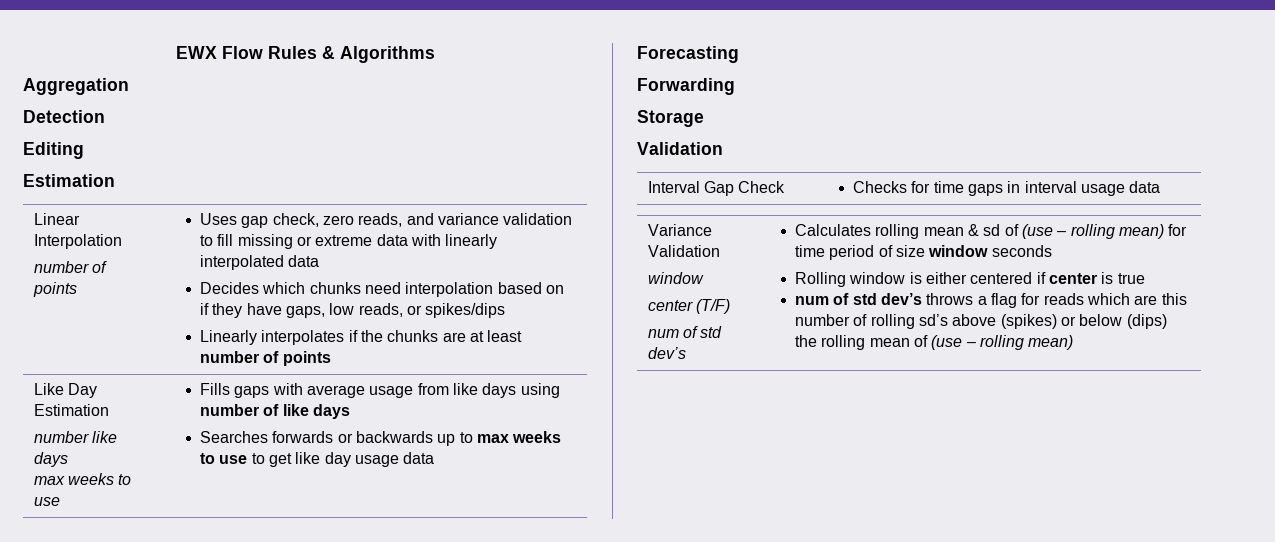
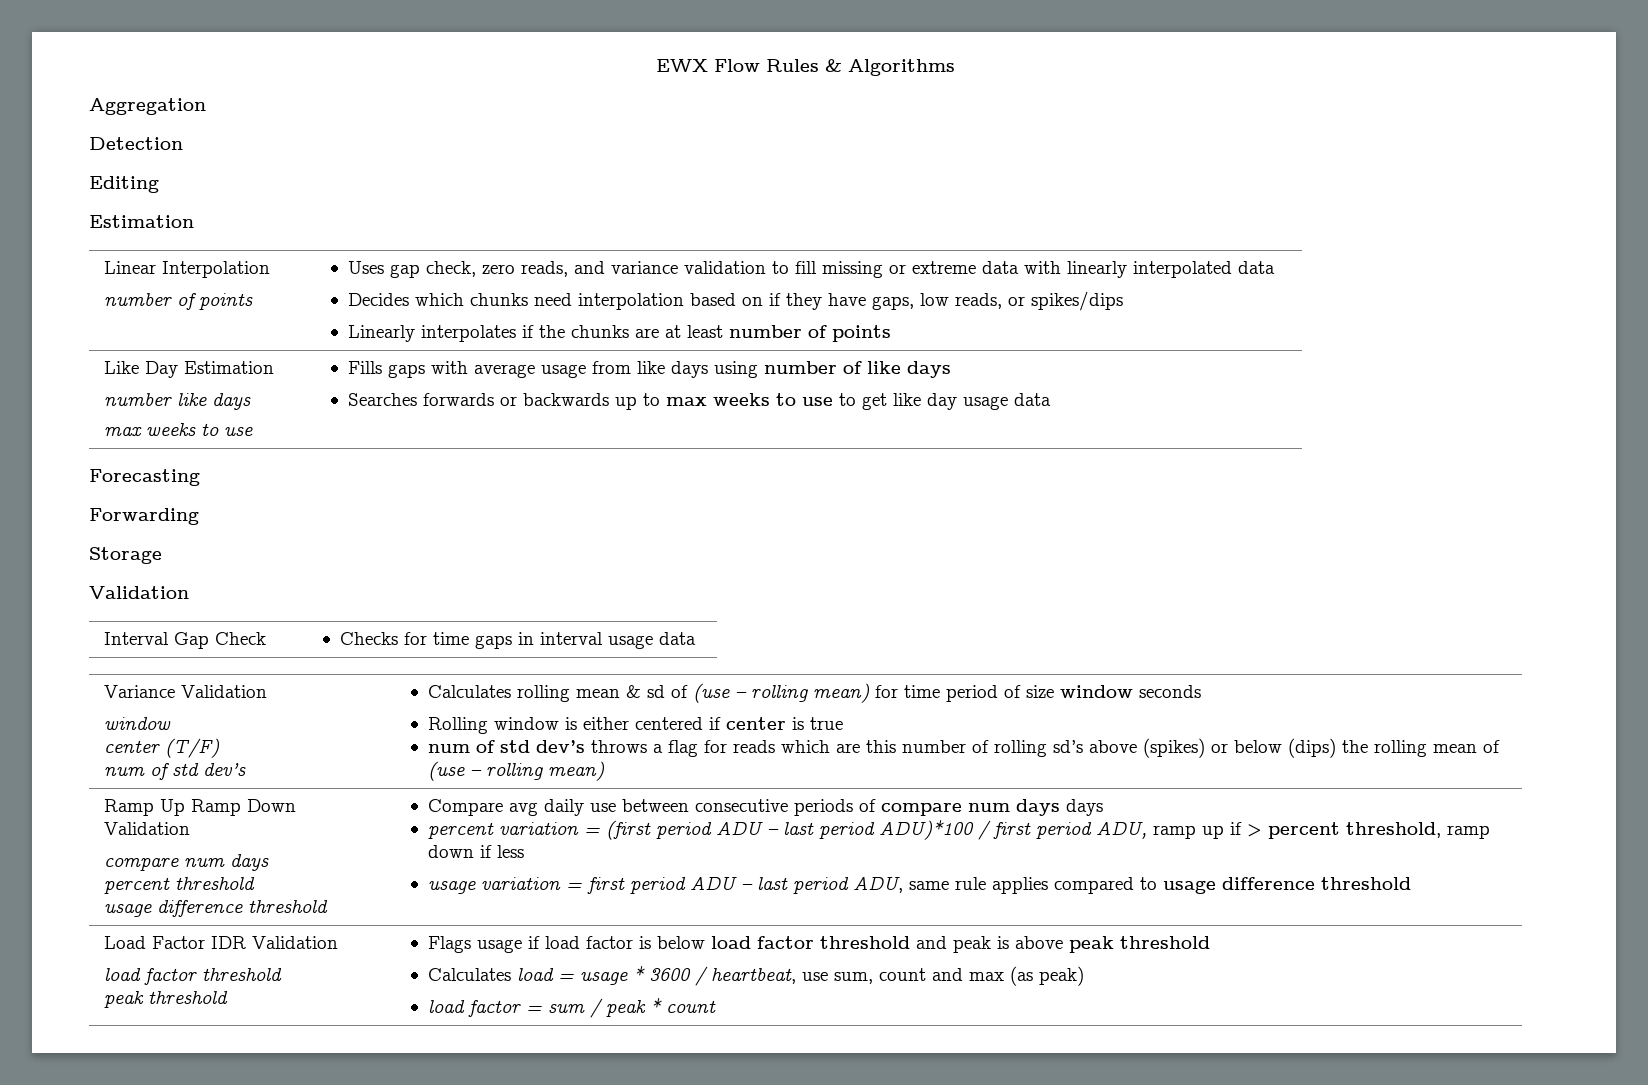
(1074, 342) none -> [104,799,297,816] [104,822,191,835] [104,854,270,871] [104,877,256,894] [104,900,329,917] [428,799,1104,816] [428,820,1491,840] [428,845,525,858] [428,876,1412,894] [104,936,339,949] [104,968,283,985] [104,991,229,1008] [428,936,1211,953] [428,966,1085,986] [428,998,717,1018] // Ramp Up Ramp Down Validation // compare num days // percent threshold // usage difference threshold | Compare avg daily use between consecutive periods of compare num days days // percent variation = (first period ADU – last period ADU)*100 / first period ADU, ramp up if > percent threshold, ramp down if less // usage variation = first period ADU – last period ADU, same rule applies compared to usage difference threshold // Load Factor IDR Validation // load factor threshold // peak threshold | Flags usage if load factor is below load factor threshold and peak is above peak threshold // Calculates load = usage * 3600 / heartbeat, use sum, count and max (as peak) // load factor = sum / peak * count

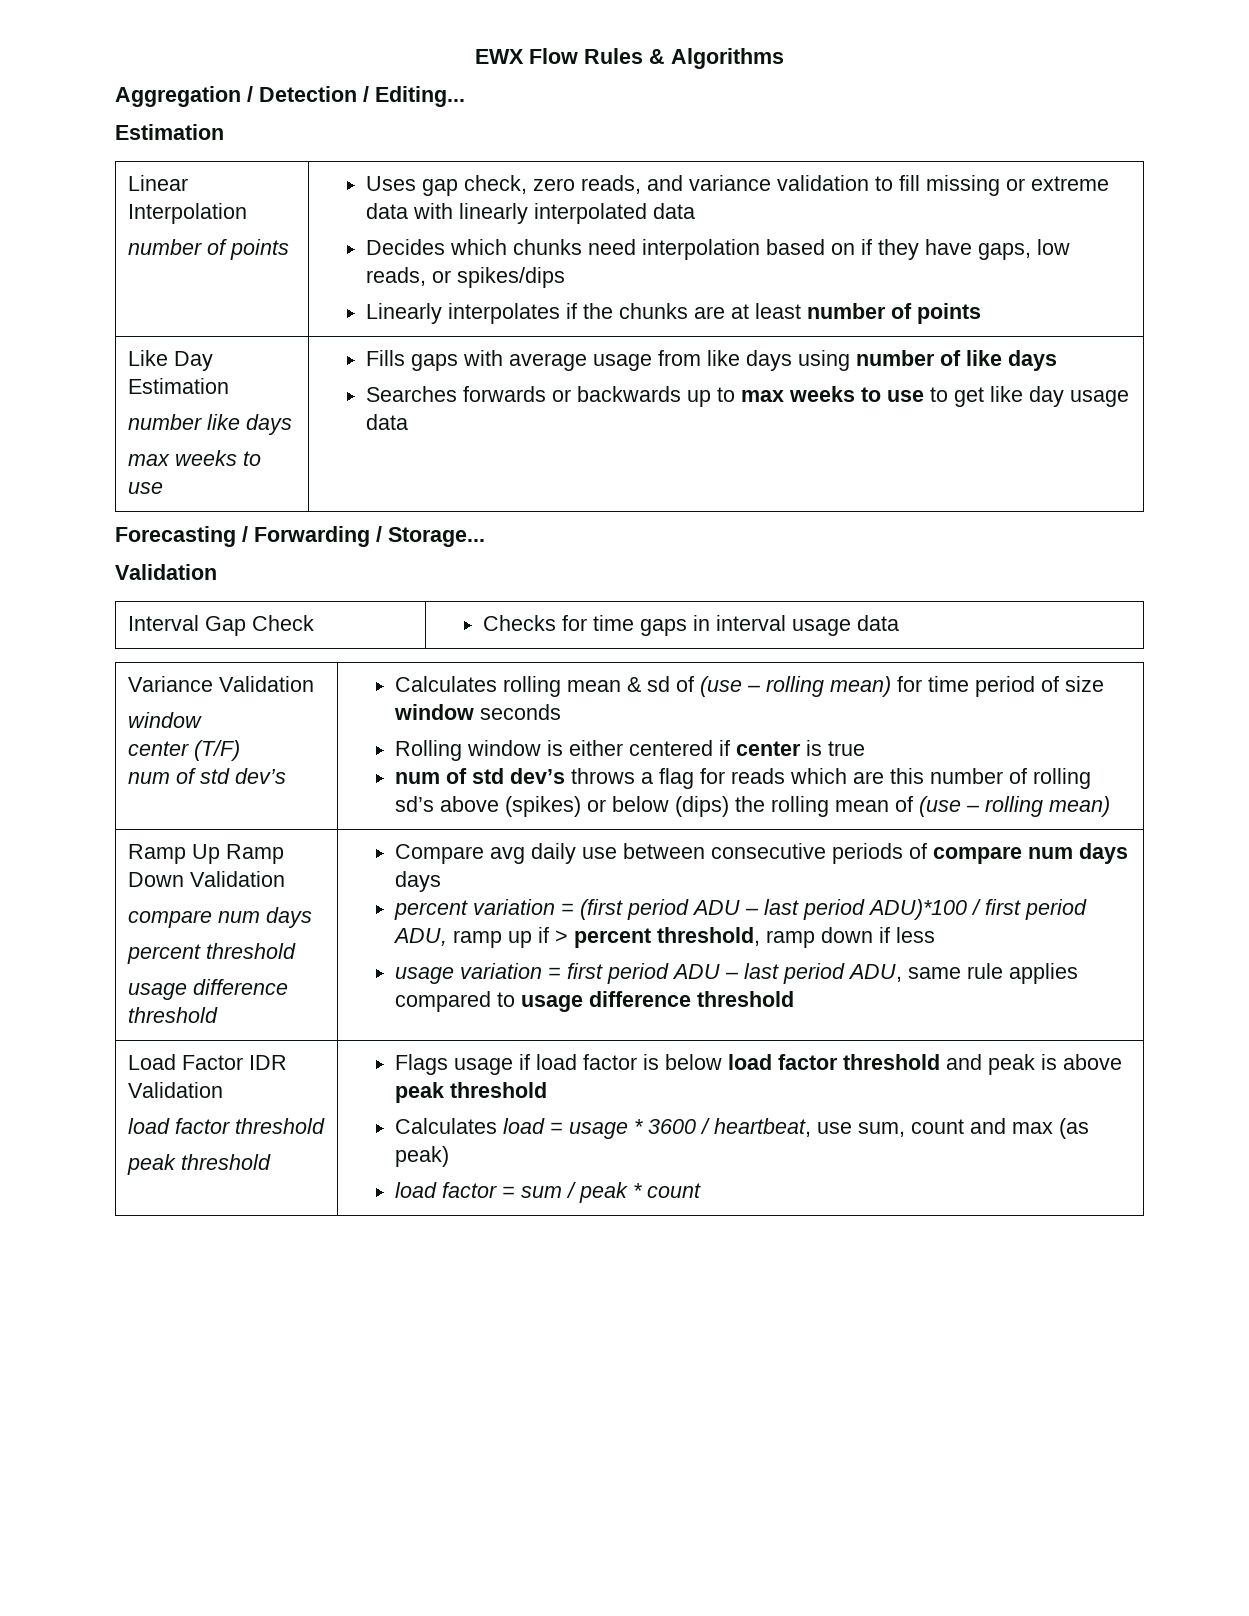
(206, 106) // -> [247,86,253,102] /
[89,176,159,193] // Editing -> [363,86,465,107] / Editing...
(200, 477) // -> [242,526,248,542] /
[89,547,162,564] // Storage -> [376,526,485,547] / Storage...

